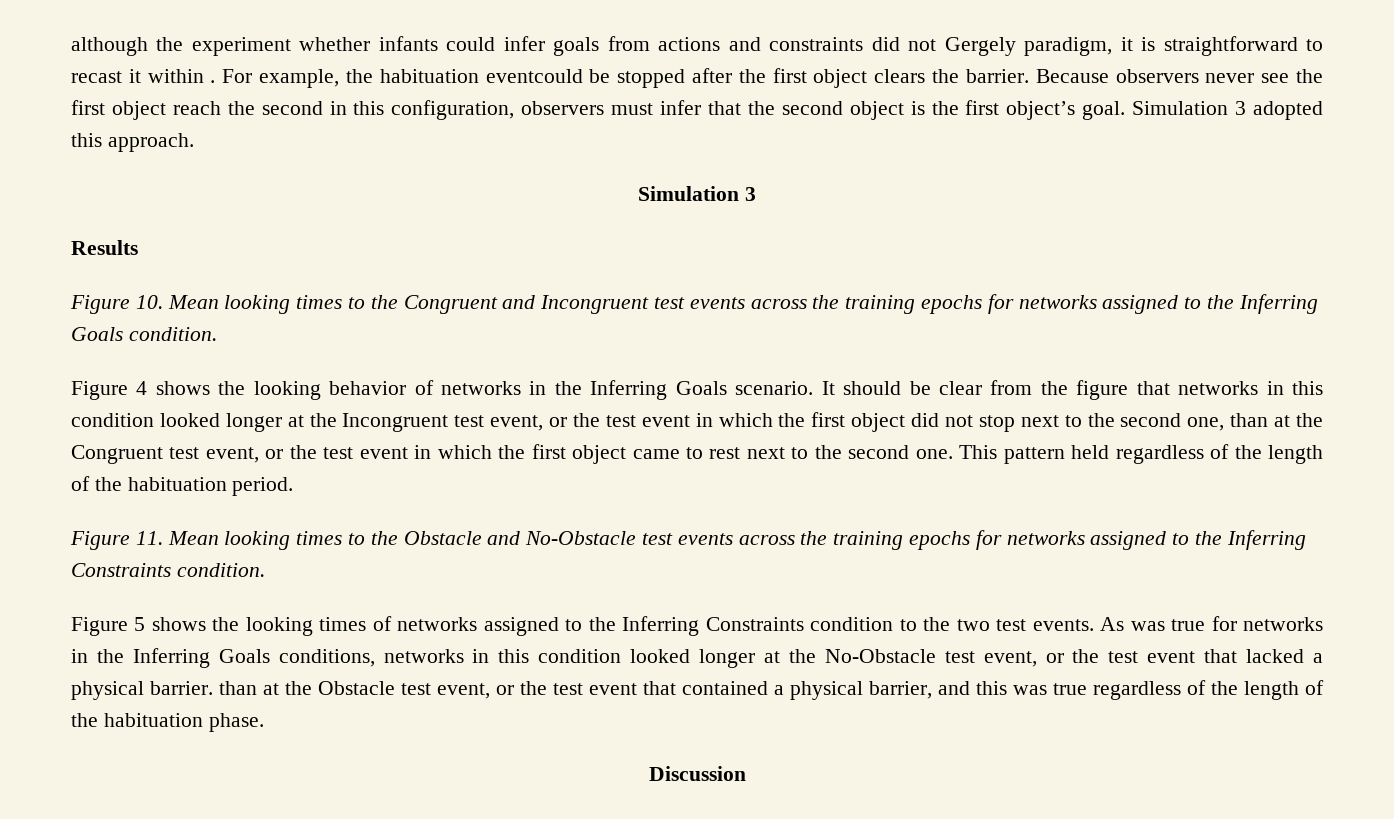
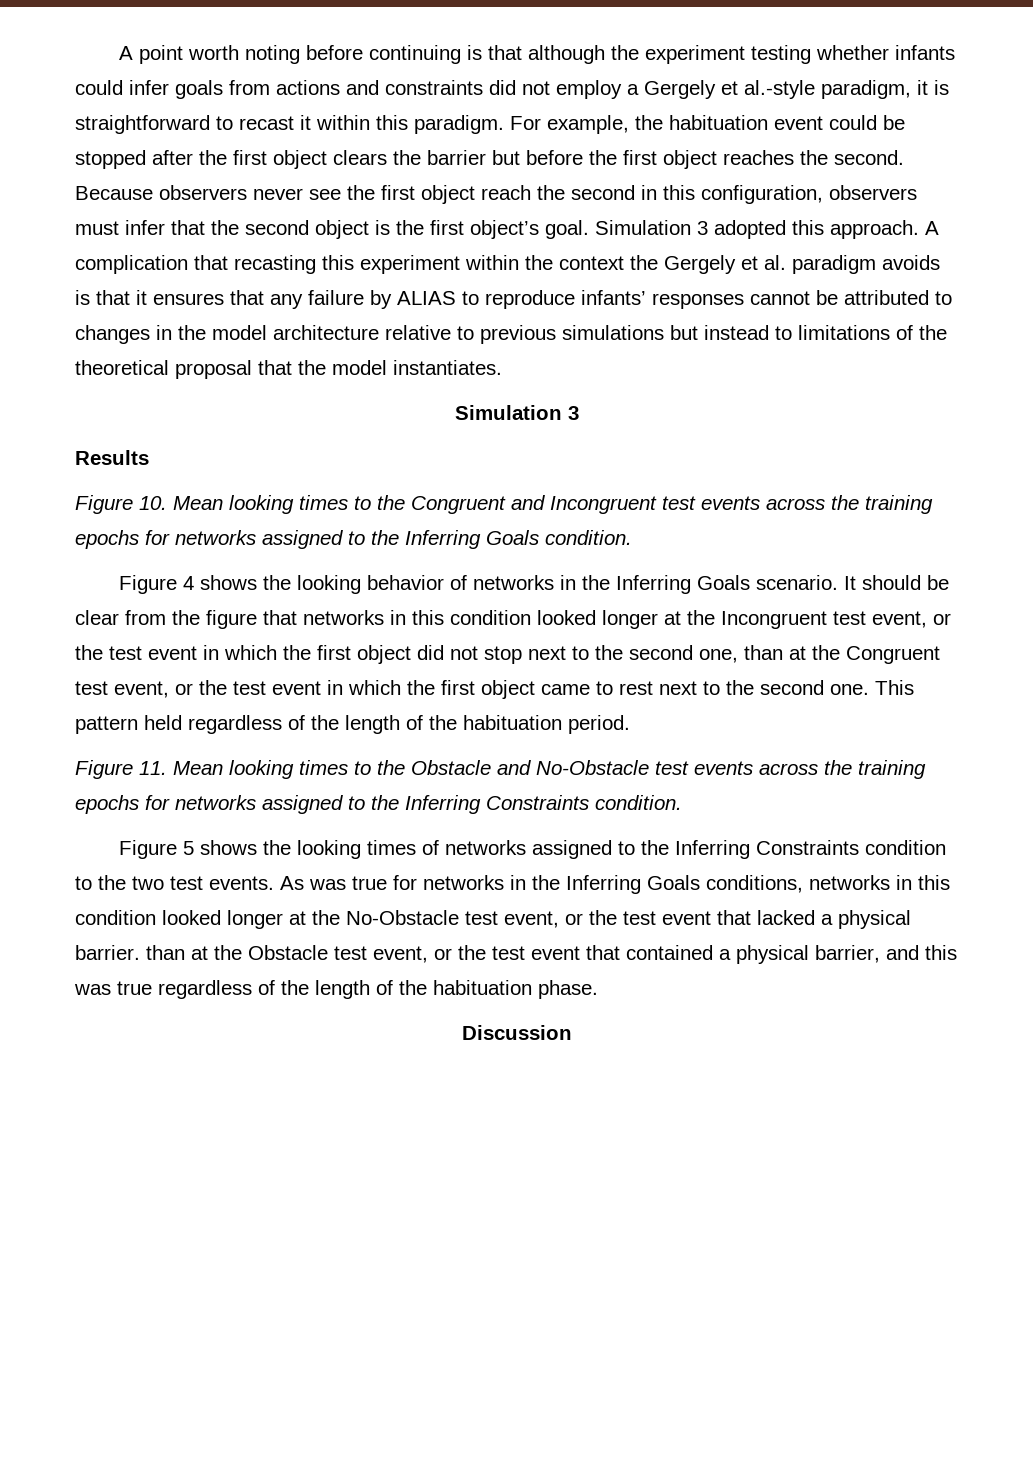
(71, 46) none -> [118,45,522,64] A point worth noting before continuing is that
(291, 46) none -> [750,45,811,64] testing
[944,37,1016,56] Gergely -> [556,80,815,99] employ a Gergely et al.-style
[210,80,216,83] . -> [376,115,504,134] this paradigm.
[485,69,583,83] eventcould -> [774,115,877,130] event could
[965,69,1029,83] barrier. -> [427,150,904,169] barrier but before the first object reaches the second.
(194, 142) none -> [925,221,939,235] [75,255,940,274] [75,290,952,309] [75,325,947,344] [75,360,502,379] A complication that recasting this experiment within the context the Gergely et al. paradigm avoids is that it ensures that any failure by ALIAS to reproduce infants’ responses cannot be attributed to changes in the model architecture relative to previous simulations but instead to limitations of the theoretical proposal that the model instantiates.

